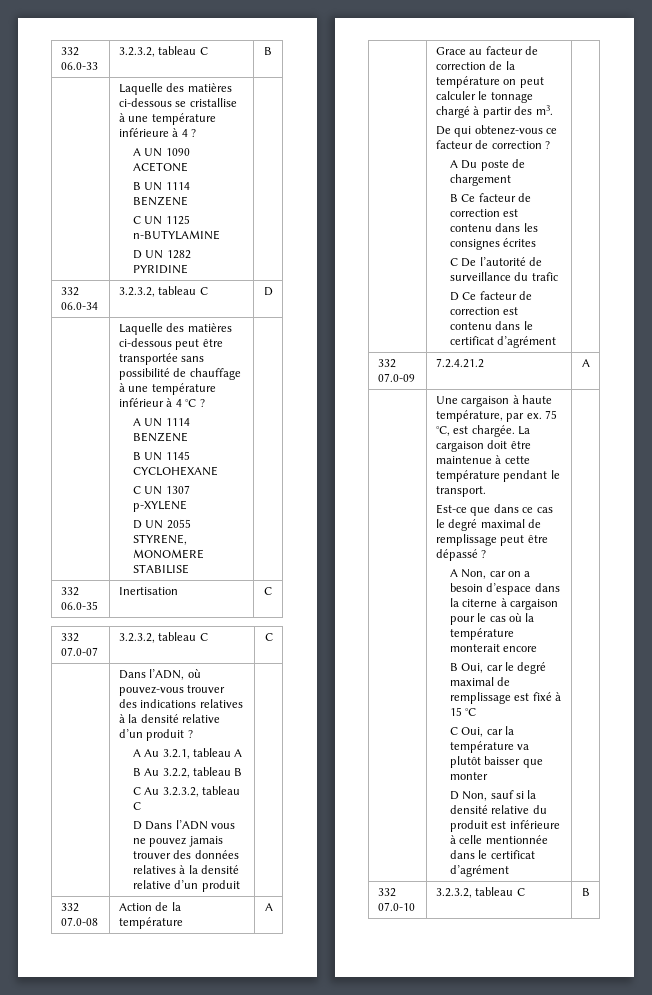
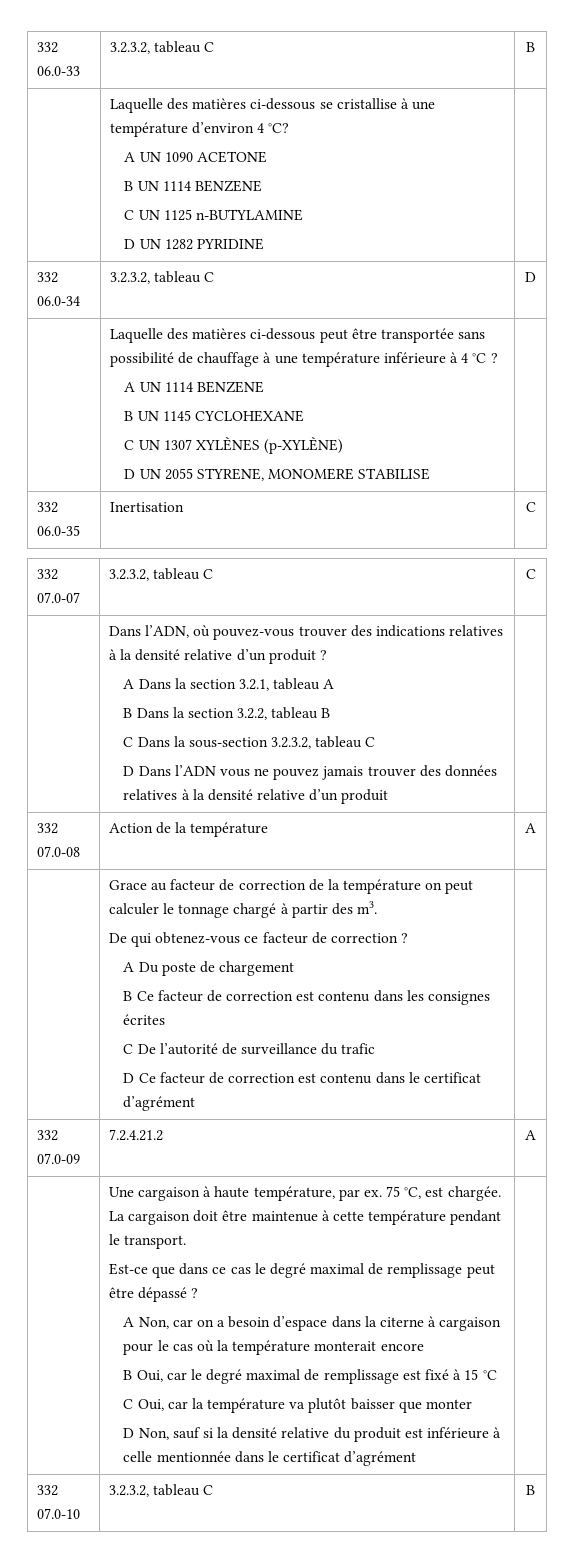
[118,128,197,137] inférieure à 4 ? -> [191,122,290,134] d’environ 4 °C?
[118,398,164,407] inférieur -> [383,352,446,364] inférieure
[132,500,187,512] p-XYLENE -> [195,437,344,454] XYLÈNES (p-XYLÈNE)
[144,749,160,757] Au -> [138,678,236,689] Dans la section
[144,768,160,776] Au -> [136,707,234,718] Dans la section
[144,787,160,795] Au -> [137,736,268,748] Dans la sous-section

